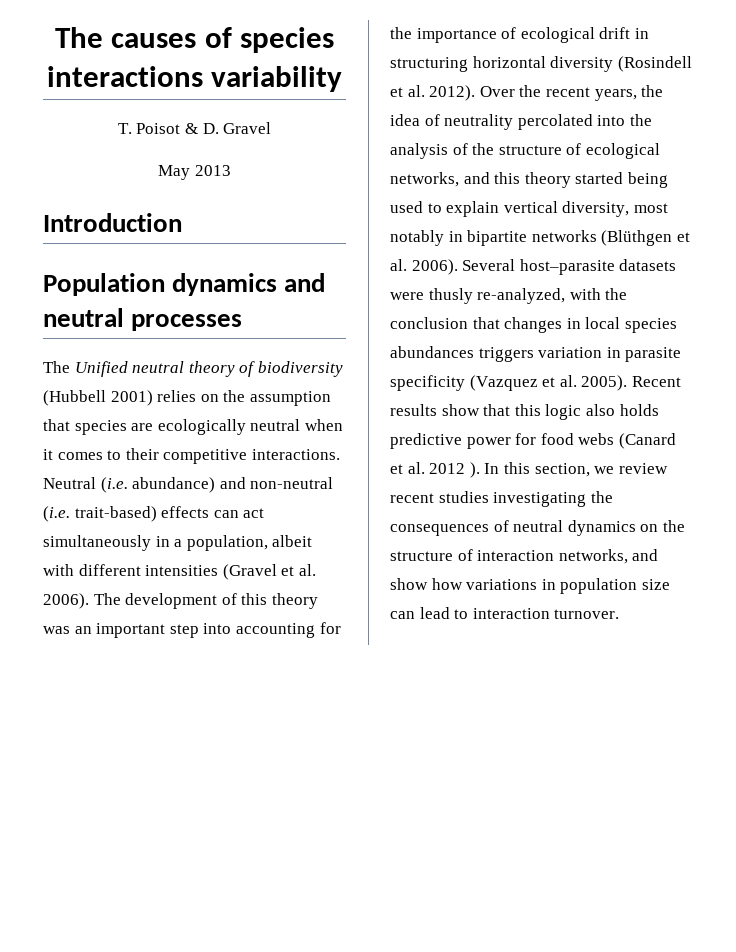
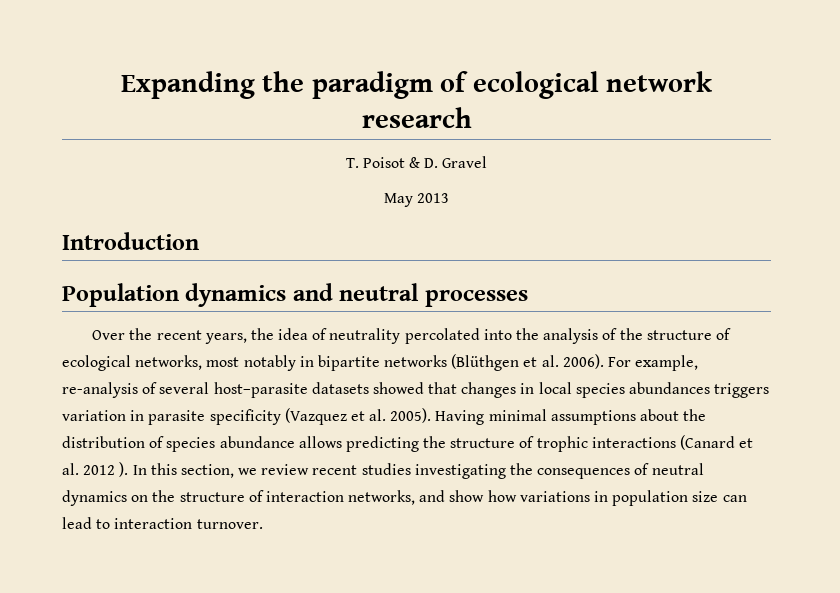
[54,27,335,53] [46,66,343,92] The causes of species interactions variability -> [120,71,714,99] [361,107,472,128] Expanding the paradigm of ecological network research
[43,361,343,377] [43,390,331,406] [43,419,343,435] [43,448,340,464] [43,477,334,493] [43,506,265,522] [43,535,313,551] [43,564,316,580] [43,593,318,609] [43,622,341,638] [390,27,649,43] [390,56,692,72] [390,85,476,101] The Unified neutral theory of biodiversity (Hubbell 2001) relies on the assumption that species are ecologically neutral when it comes to their competitive interactions. Neutral (i.e. abundance) and non-neutral (i.e. trait-based) effects can act simultaneously in a population, albeit with different intensities (Gravel et al. 2006). The development of this theory was an important step into accounting for the importance of ecological drift in structuring horizontal diversity (Rosindell et al. 2012). -> (528, 298) none
[463,172,668,188] [390,201,630,217] and this theory started being used to explain vertical diversity, -> (203, 362) none
[462,259,677,275] [390,288,628,304] [390,317,468,329] Several host–parasite datasets were thusly re-analyzed, with the conclusion -> [608,355,699,371] [62,382,424,398] For example, re-analysis of several host–parasite datasets showed
[631,376,681,387] [390,404,659,420] [390,433,615,449] Recent results show that this logic also holds predictive power for food webs -> [435,409,707,425] [62,436,676,452] Having minimal assumptions about the distribution of species abundance allows predicting the structure of trophic interactions

